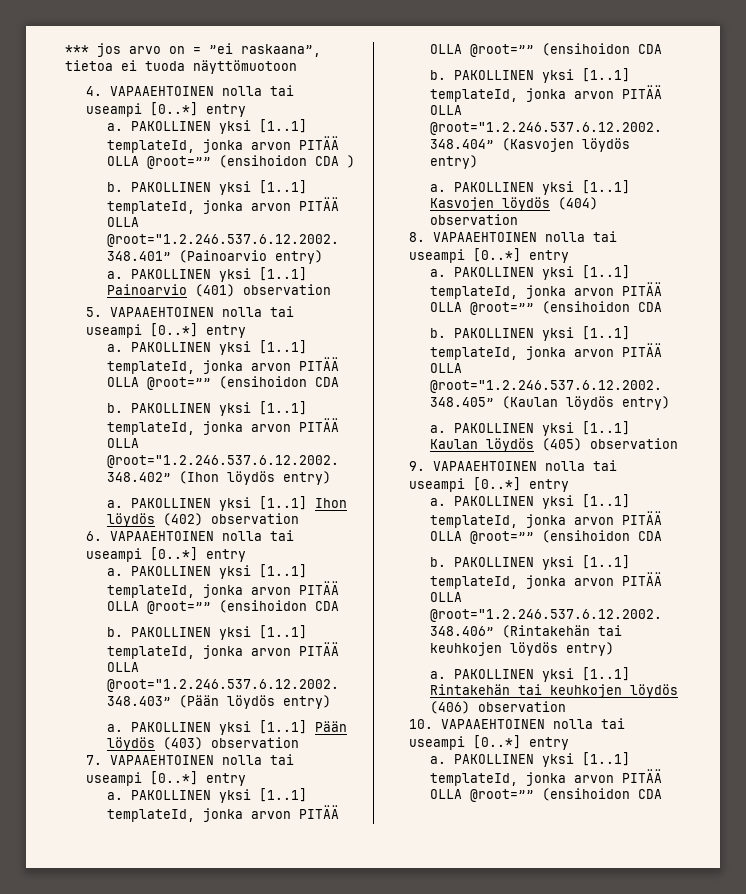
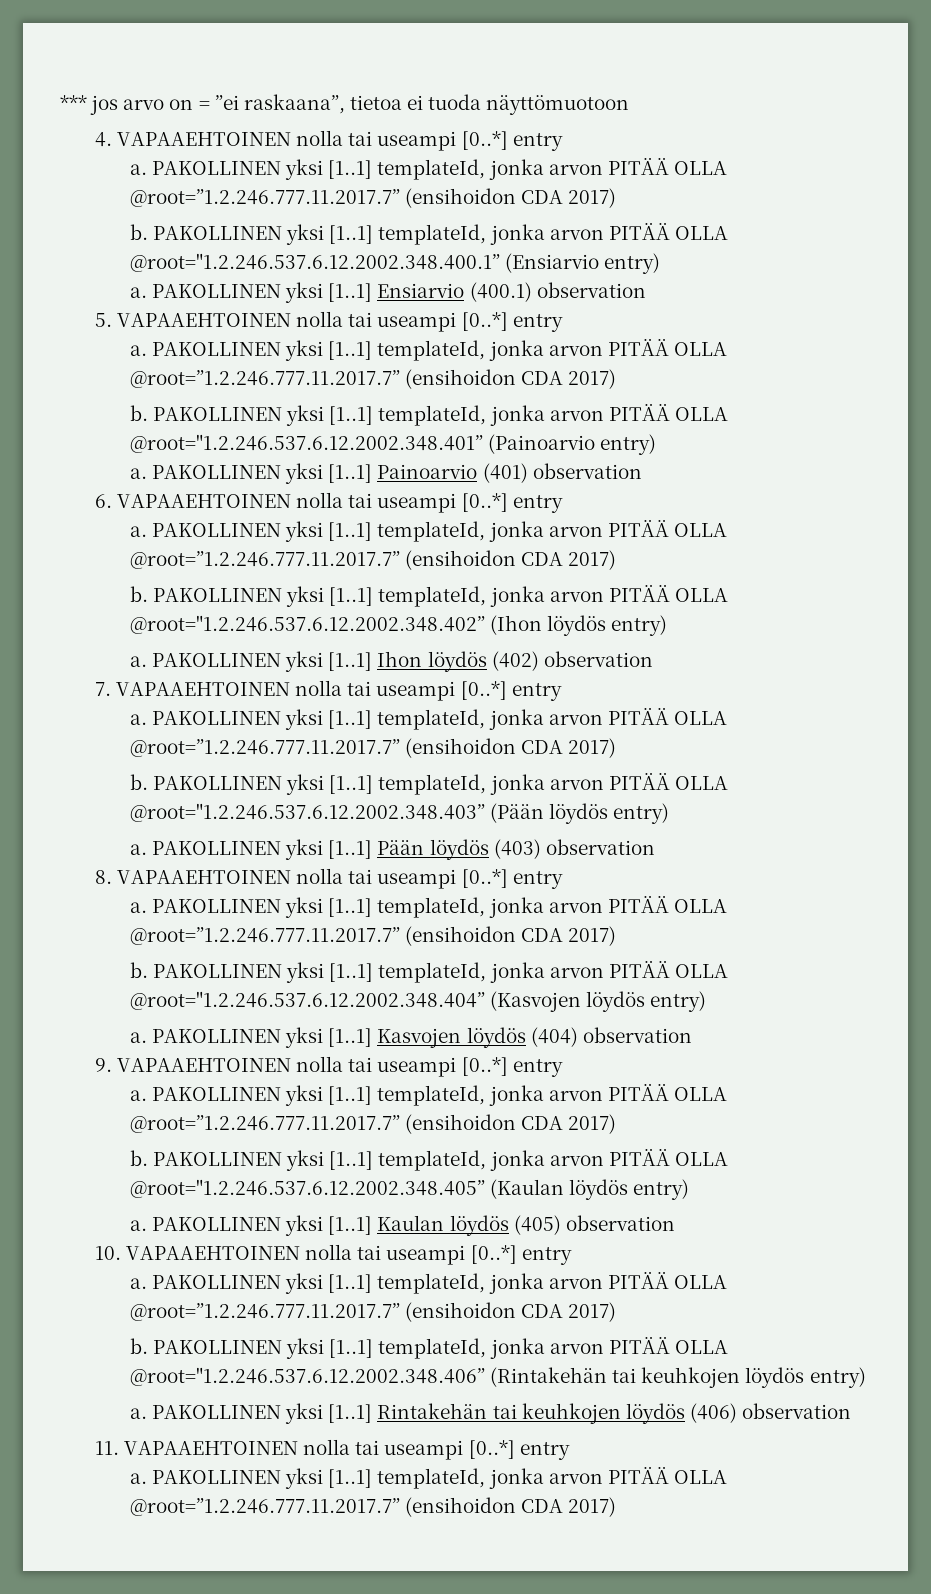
[147,155,356,169] @root=”” (ensihoidon CDA ) -> [129,188,617,208] [129,223,728,245] [129,253,661,274] [129,282,646,303] [94,311,563,332] [129,339,727,361] [129,369,617,389] @root=”1.2.246.777.11.2017.7” (ensihoidon CDA 2017) // b. PAKOLLINEN yksi [1..1] templateId, jonka arvon PITÄÄ OLLA @root="1.2.246.537.6.12.2002.348.400.1” (Ensiarvio entry) // a. PAKOLLINEN yksi [1..1] Ensiarvio (400.1) observation // 5. VAPAAEHTOINEN nolla tai useampi [0..*] entry // a. PAKOLLINEN yksi [1..1] templateId, jonka arvon PITÄÄ OLLA @root=”1.2.246.777.11.2017.7” (ensihoidon CDA 2017)
[86,307,103,317] 5. -> [94,494,112,508] 6.
[147,376,340,390] @root=”” (ensihoidon CDA -> [129,550,617,570] @root=”1.2.246.777.11.2017.7” (ensihoidon CDA 2017)
[86,531,103,541] 6. -> [94,682,111,696] 7.
[147,600,340,614] @root=”” (ensihoidon CDA -> [129,738,617,758] @root=”1.2.246.777.11.2017.7” (ensihoidon CDA 2017)
[86,755,103,765] 7. -> [94,870,112,884] 8.
[470,43,663,57] @root=”” (ensihoidon CDA -> [129,926,617,946] @root=”1.2.246.777.11.2017.7” (ensihoidon CDA 2017)
[409,232,426,242] 8. -> [94,1058,112,1072] 9.
[470,301,663,315] @root=”” (ensihoidon CDA -> [129,1114,617,1134] @root=”1.2.246.777.11.2017.7” (ensihoidon CDA 2017)
[409,461,426,471] 9. -> [94,1246,121,1260] 10.
[470,530,663,544] @root=”” (ensihoidon CDA -> [129,1302,617,1322] @root=”1.2.246.777.11.2017.7” (ensihoidon CDA 2017)
[409,719,434,729] 10. -> [94,1441,119,1455] 11.
[470,788,663,802] @root=”” (ensihoidon CDA -> [129,1497,617,1517] @root=”1.2.246.777.11.2017.7” (ensihoidon CDA 2017)

